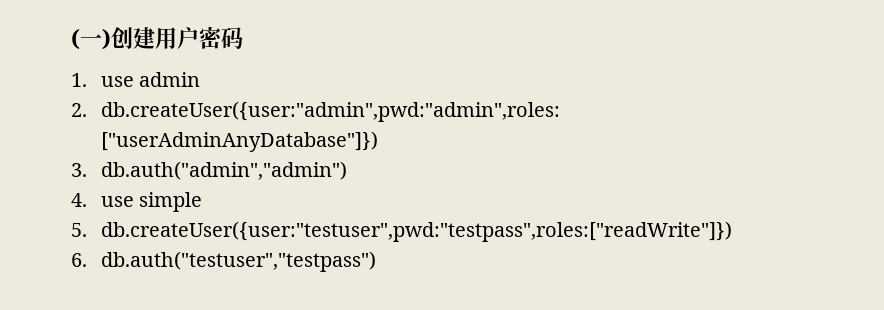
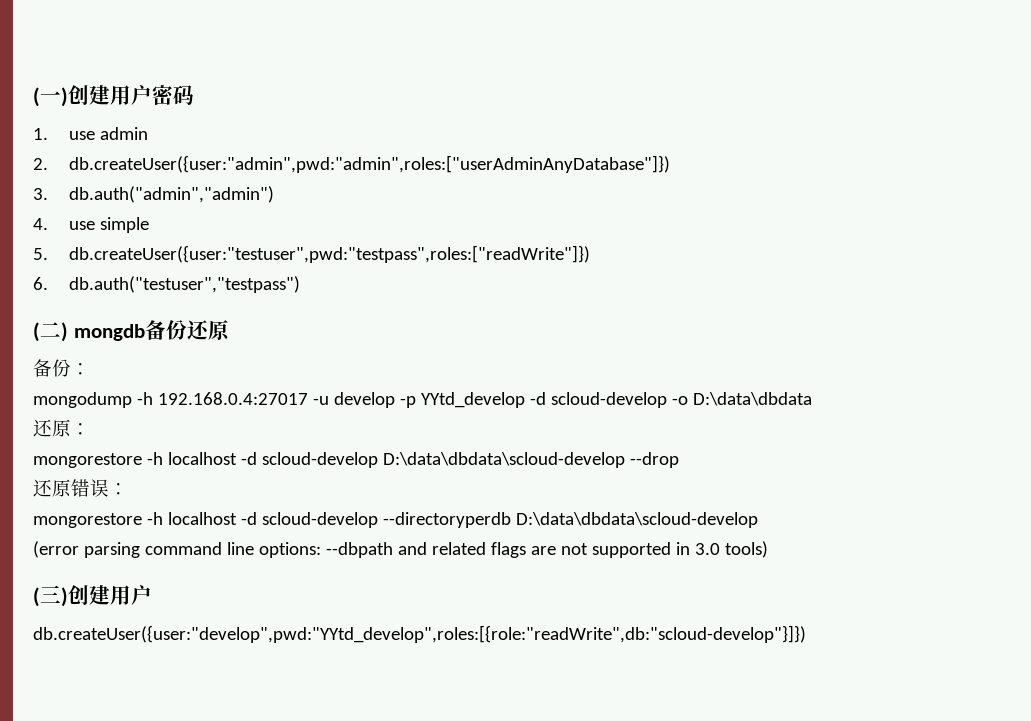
(376, 261) none -> [33,320,230,342] [33,359,90,377] [33,392,812,408] [33,419,90,437] [33,452,679,468] [33,479,128,497] [33,512,758,528] [33,541,768,558] [33,585,152,607] [33,625,806,643] // (二) mongdb备份还原 // 备份： // mongodump -h 192.168.0.4:27017 -u develop -p YYtd_develop -d scloud-develop -o D:\data\dbdata // 还原： // mongorestore -h localhost -d scloud-develop D:\data\dbdata\scloud-develop --drop // 还原错误： // mongorestore -h localhost -d scloud-develop --directoryperdb D:\data\dbdata\scloud-develop // (error parsing command line options: --dbpath and related flags are not supported in 3.0 tools) // (三)创建用户 // db.createUser({user:"develop",pwd:"YYtd_develop",roles:[{role:"readWrite",db:"scloud-develop"}]})

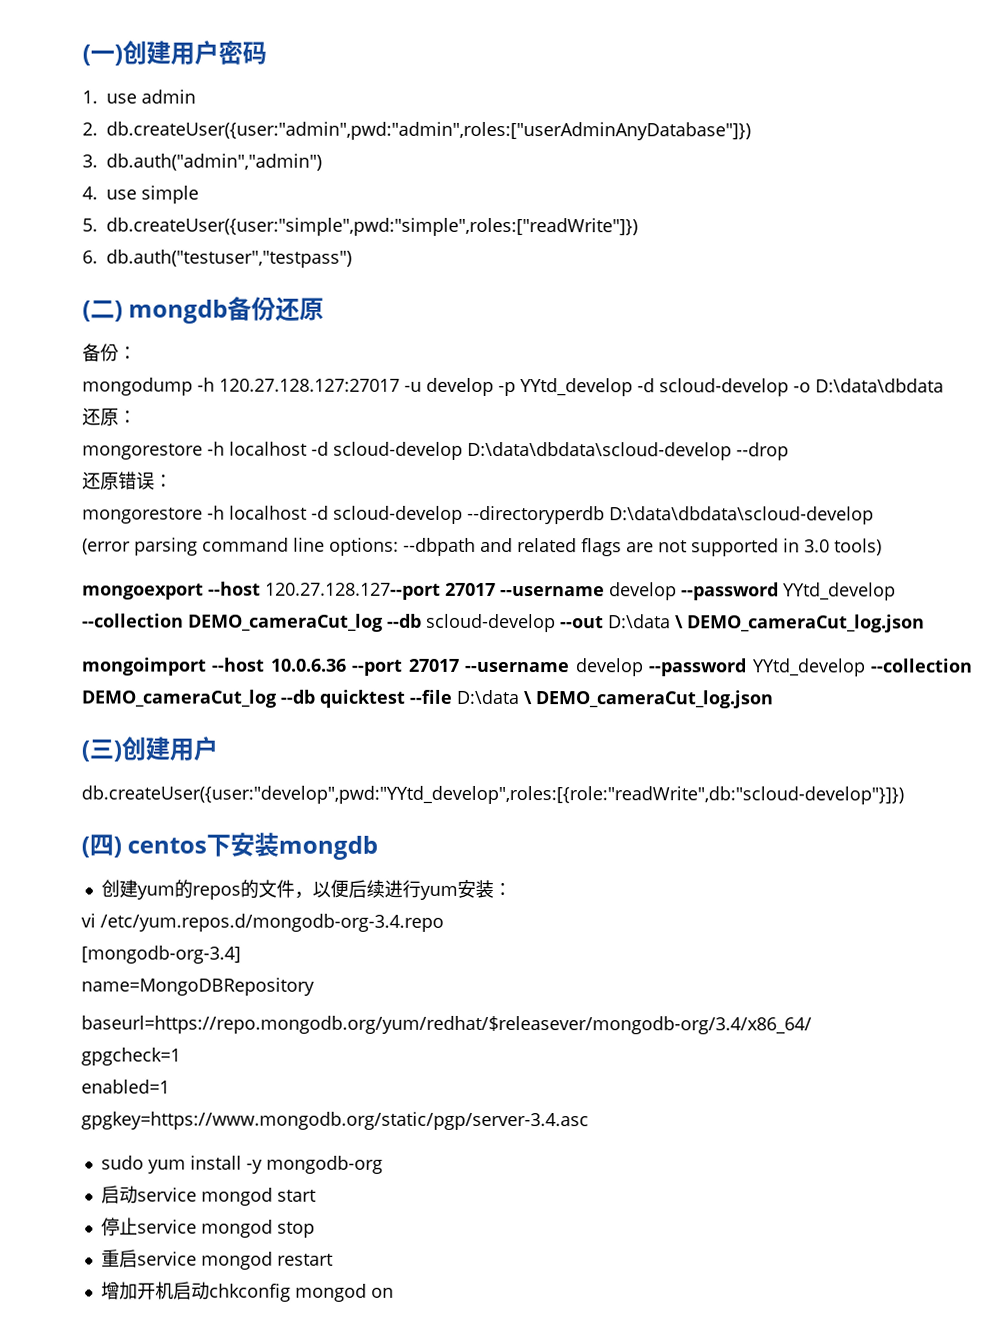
[68,245,590,263] db.createUser({user:"testuser",pwd:"testpass",roles:["readWrite"]}) -> [106,217,638,237] db.createUser({user:"simple",pwd:"simple",roles:["readWrite"]})
[157,392,308,405] 192.168.0.4:27017 -> [219,378,400,392] 120.27.128.127:27017
(768, 549) none -> [82,581,896,601] [82,613,925,633] [81,657,974,677] [81,689,773,709] // mongoexport --host 120.27.128.127--port 27017 --username develop --password YYtd_develop --collection DEMO_cameraCut_log --db scloud-develop --out D:\data \ DEMO_cameraCut_log.json // mongoimport --host 10.0.6.36 --port 27017 --username develop --password YYtd_develop --collection DEMO_cameraCut_log --db quicktest --file D:\data \ DEMO_cameraCut_log.json
(806, 634) none -> [81,832,379,860] [100,879,512,900] [81,913,444,932] [81,945,241,964] [81,977,315,996] [81,1015,812,1035] [81,1047,181,1066] [81,1079,170,1094] [81,1111,589,1131] [100,1155,383,1174] [100,1185,316,1206] [100,1217,315,1238] [100,1249,333,1270] [100,1281,394,1302] // (四) centos下安装mongdb // 创建yum的repos的文件，以便后续进行yum安装： // vi /etc/yum.repos.d/mongodb-org-3.4.repo // [mongodb-org-3.4] // name=MongoDBRepository // baseurl=https://repo.mongodb.org/yum/redhat/$releasever/mongodb-org/3.4/x86_64/ // gpgcheck=1 // enabled=1 // gpgkey=https://www.mongodb.org/static/pgp/server-3.4.asc // sudo yum install -y mongodb-org // 启动service mongod start // 停止service mongod stop // 重启service mongod restart // 增加开机启动chkconfig mongod on

